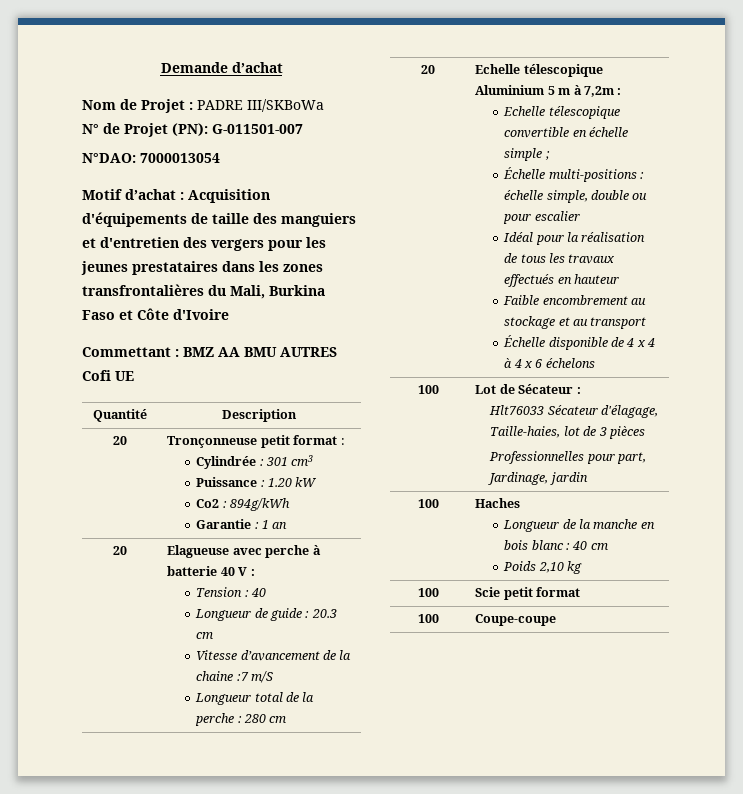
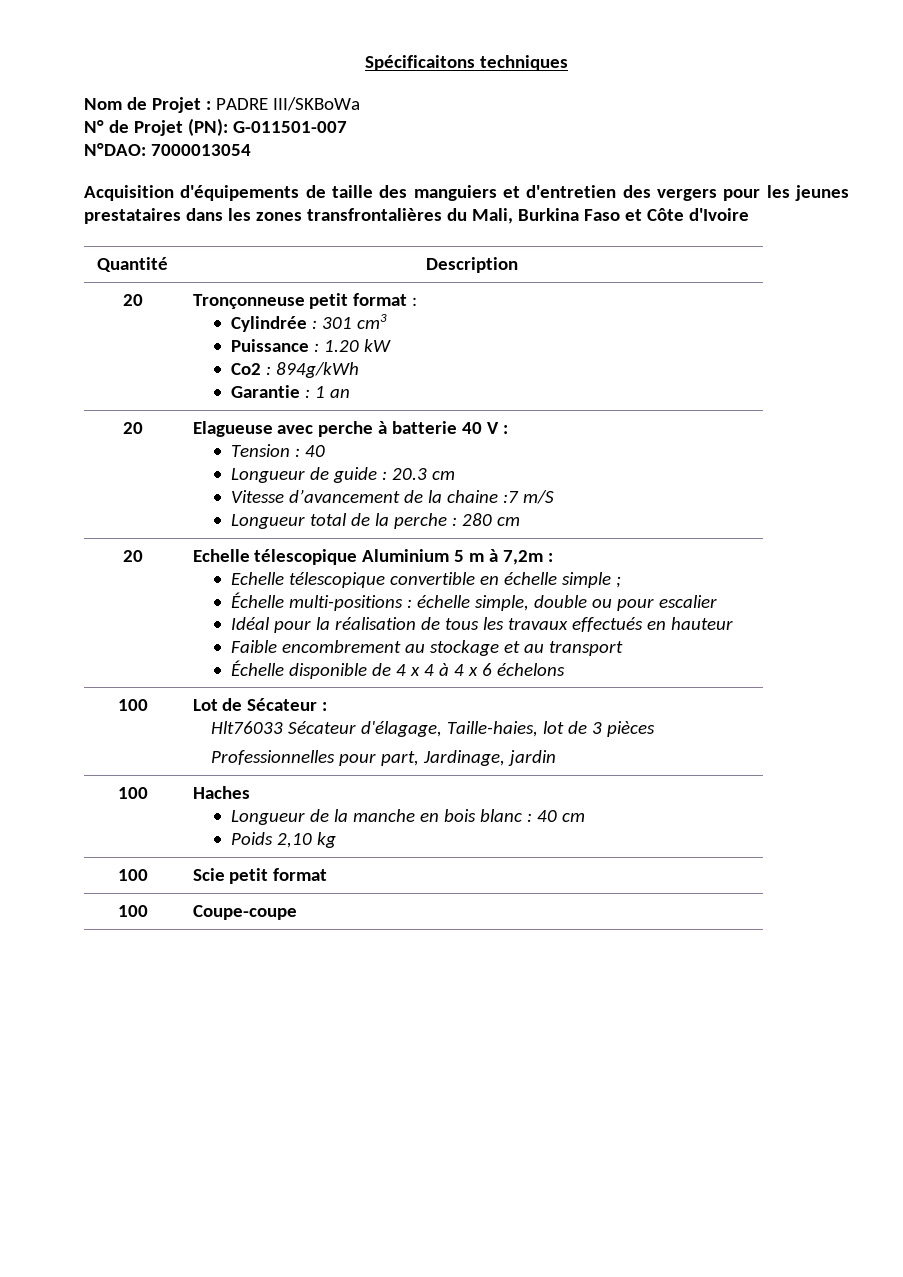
[160,62,283,73] Demande d’achat -> [365,55,568,71] Spécificaitons techniques
[82,189,184,200] Motif d’achat : -> (251, 150) none
[82,347,337,357] [82,370,134,381] // Commettant : BMZ AA BMU AUTRES Cofi UE -> (749, 214) none

